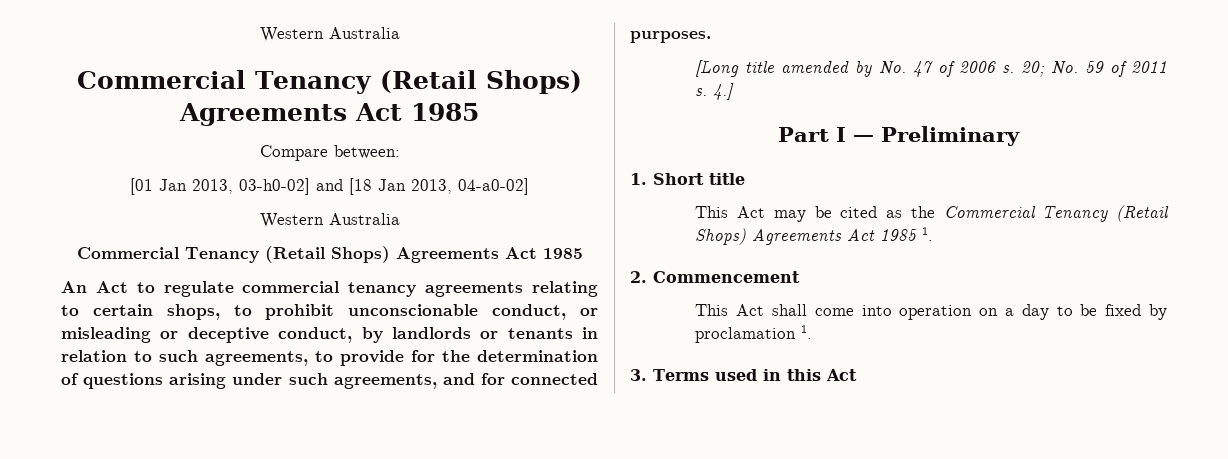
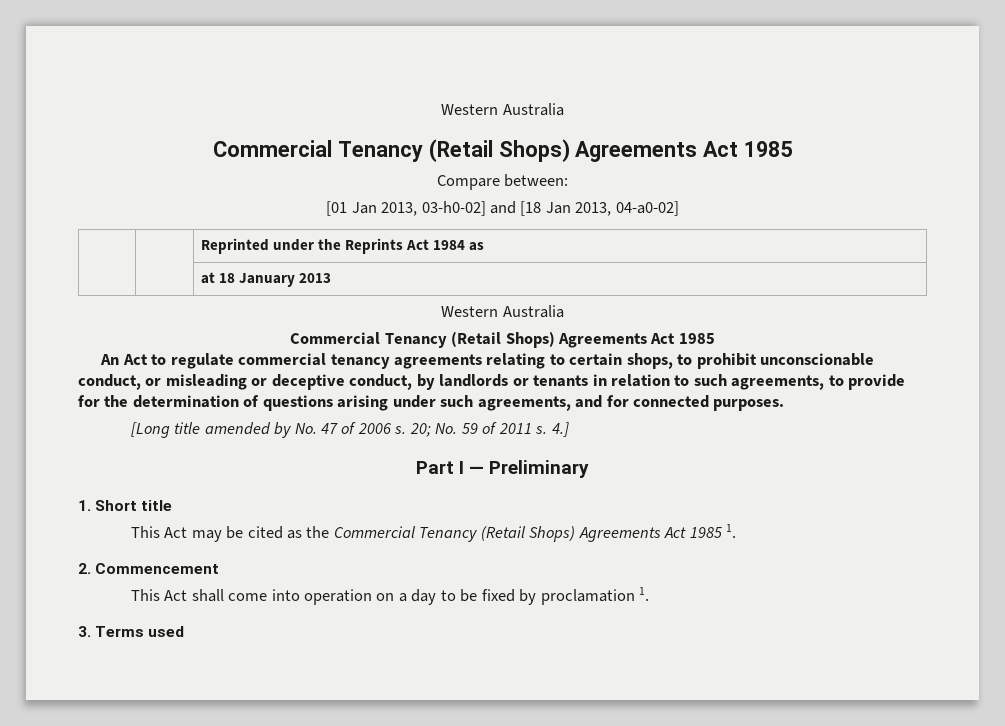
(529, 186) none -> [201,238,485,254] [201,272,332,287] // | | Reprinted under the Reprints Act 1984 as // | | at 18 January 2013
[762,369,857,381] in this Act -> (185, 631) none

